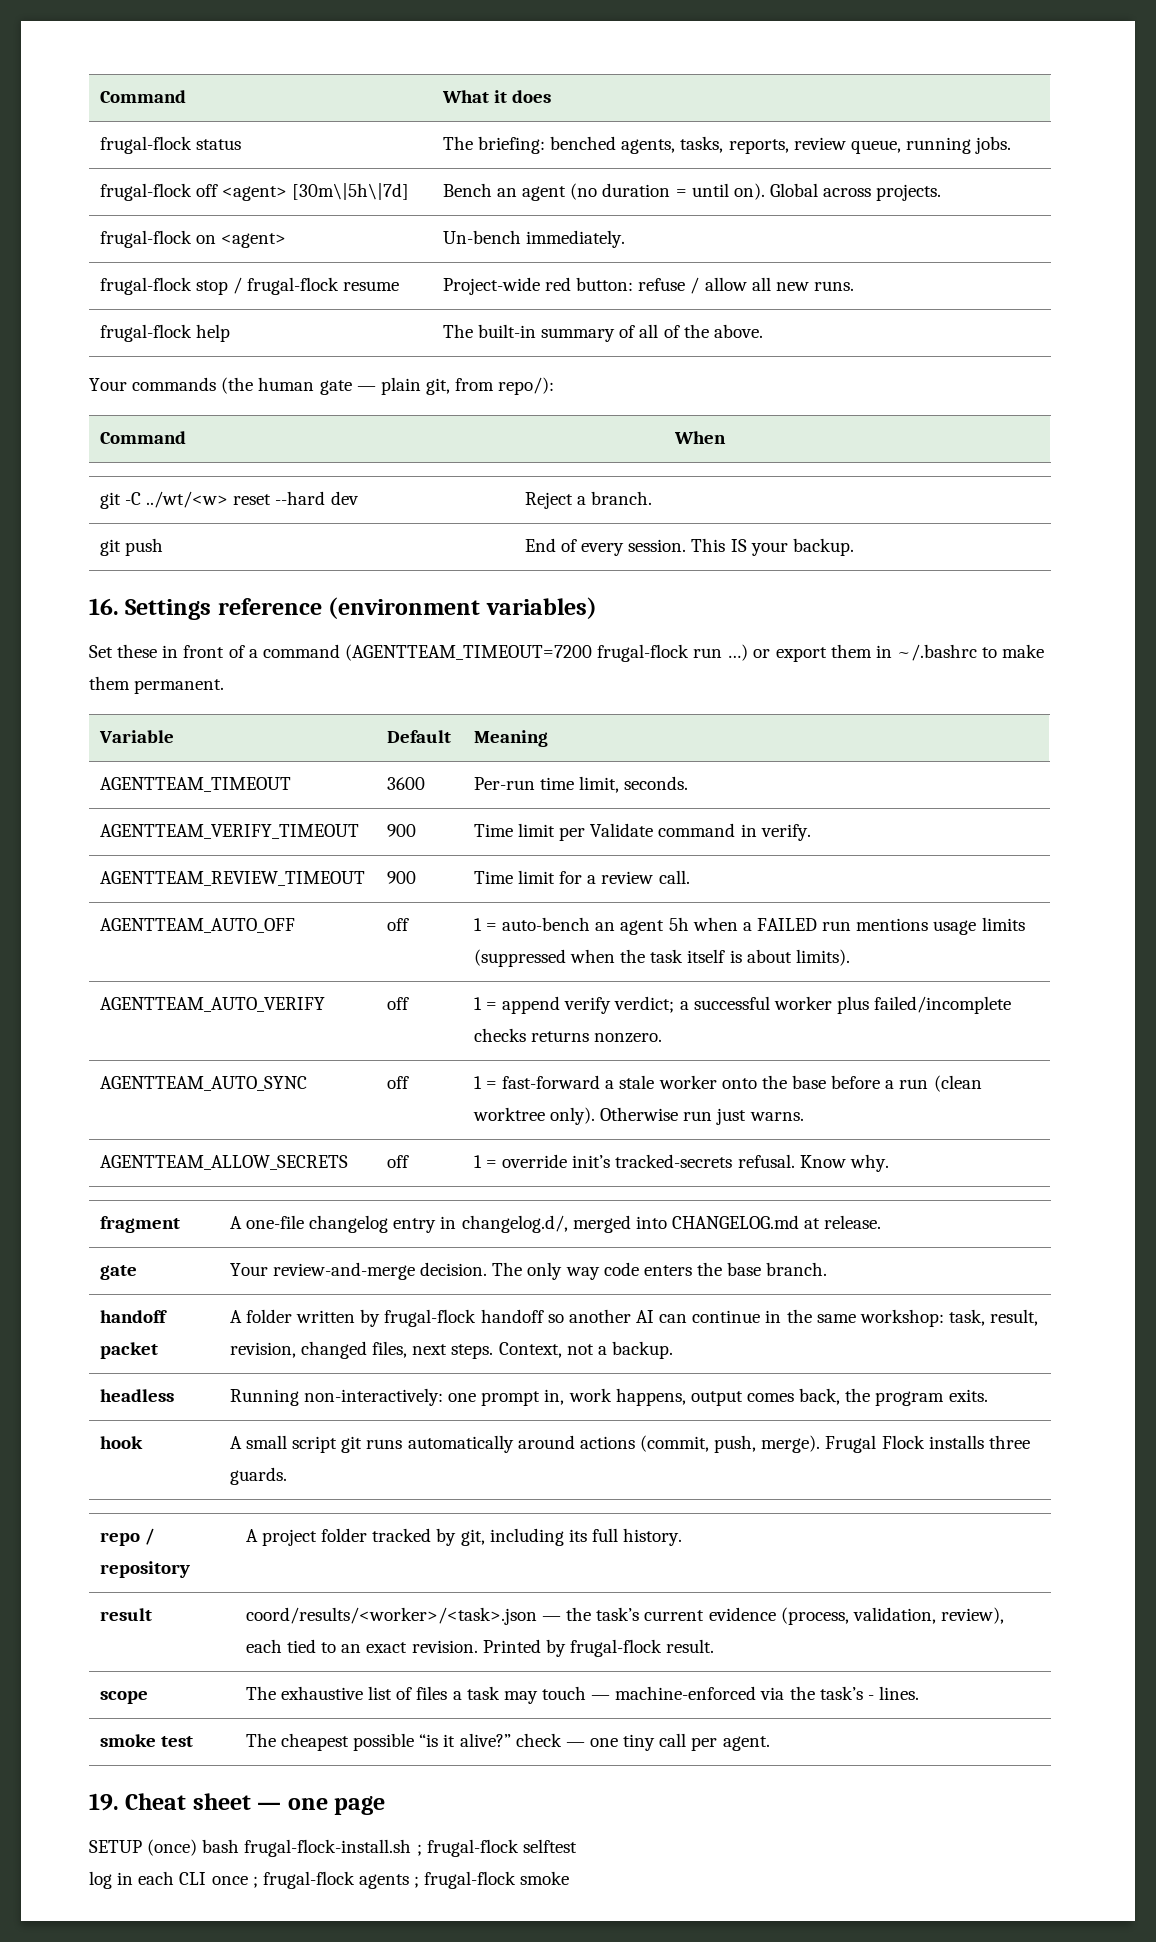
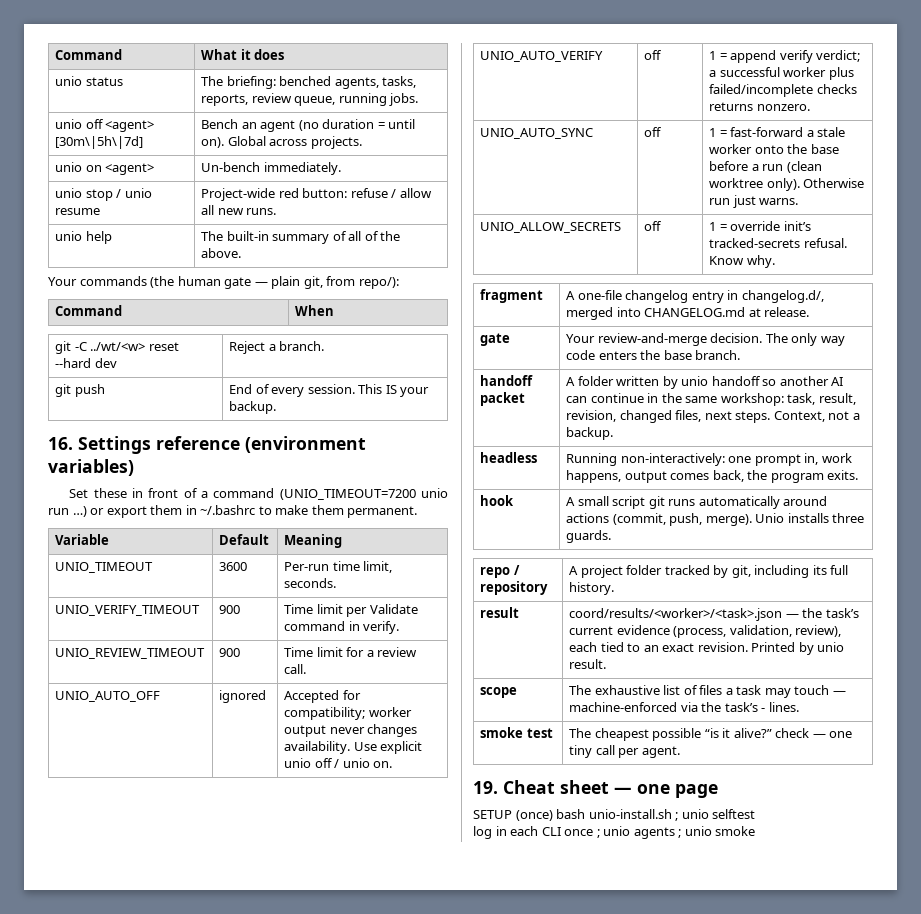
[99,136,192,154] frugal-flock -> [55,76,83,86] unio
[99,183,192,201] frugal-flock -> [55,119,83,129] unio
[99,230,192,248] frugal-flock -> [55,162,83,172] unio
[99,277,192,295] frugal-flock -> [55,188,83,198] unio
[247,277,340,295] frugal-flock -> [124,188,152,198] unio
[99,324,192,342] frugal-flock -> [55,231,83,241] unio
[344,644,690,662] (AGENTTEAM_TIMEOUT=7200 frugal-flock -> [279,488,448,500] (UNIO_TIMEOUT=7200 unio
[99,777,291,792] AGENTTEAM_TIMEOUT -> [55,562,154,573] UNIO_TIMEOUT
[99,824,359,839] AGENTTEAM_VERIFY_TIMEOUT -> [55,605,201,616] UNIO_VERIFY_TIMEOUT
[99,871,365,886] AGENTTEAM_REVIEW_TIMEOUT -> [55,648,206,659] UNIO_REVIEW_TIMEOUT
[99,918,295,933] [386,918,409,931] [473,917,1025,935] [473,949,850,967] [99,997,325,1012] AGENTTEAM_AUTO_OFF | off | 1 = auto-bench an agent 5h when a FAILED run mentions usage limits (suppressed when the task itself is about limits). // AGENTTEAM_AUTO_VERIFY -> [55,691,161,702] [219,690,267,703] [284,690,361,703] [284,707,412,720] [284,724,418,737] [284,741,423,754] [284,758,393,768] [480,51,604,62] UNIO_AUTO_OFF | ignored | Accepted for compatibility; worker output never changes availability. Use explicit unio off / unio on. // UNIO_AUTO_VERIFY
[99,1076,307,1091] AGENTTEAM_AUTO_SYNC -> [480,128,594,139] UNIO_AUTO_SYNC
[99,1155,348,1170] AGENTTEAM_ALLOW_SECRETS -> [480,222,622,233] UNIO_ALLOW_SECRETS
[384,1309,477,1327] frugal-flock -> [681,376,709,386] unio
[825,1435,925,1453] Frugal Flock -> [755,513,785,523] Unio
[570,1639,663,1657] frugal-flock -> [817,642,845,652] unio
[244,1839,519,1857] frugal-flock-install.sh ; frugal-flock -> [588,809,709,821] unio-install.sh ; unio
[262,1871,355,1889] frugal-flock -> [603,826,631,836] unio
[424,1871,517,1889] frugal-flock -> [684,826,712,836] unio

